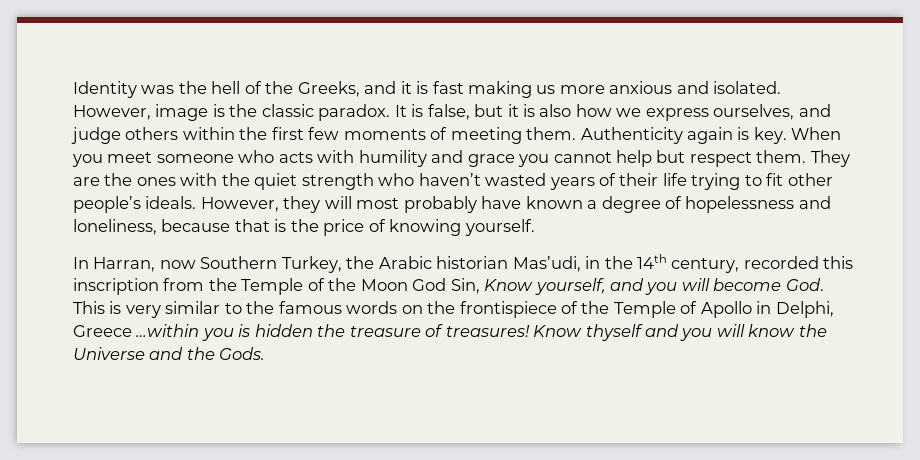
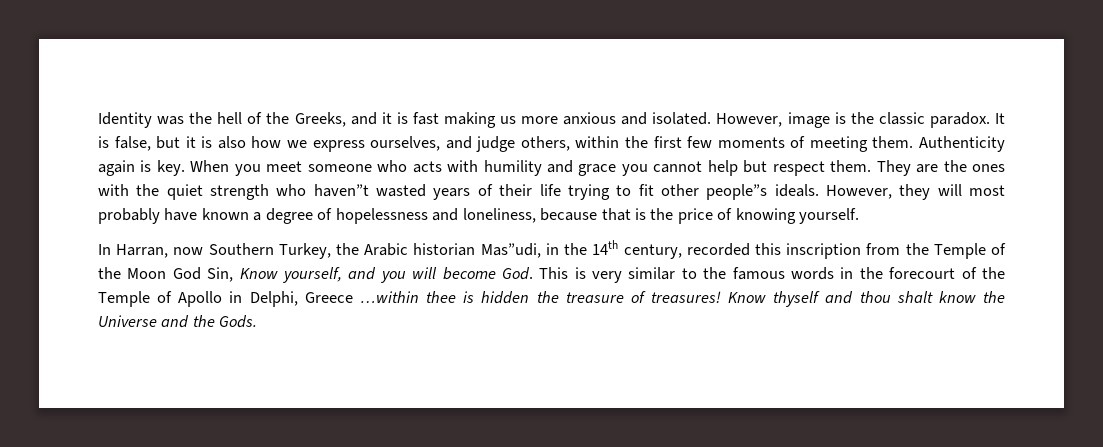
[125,127,179,140] others -> [520,136,570,151] others,
[418,173,481,186] haven’t -> [313,184,369,197] haven”t
[73,196,141,213] people’s -> [706,184,768,200] people”s
[512,256,581,272] Mas’udi, -> [480,243,541,258] Mas”udi,
[401,301,557,318] on the frontispiece -> [840,267,956,279] in the forecourt
[201,328,234,341] you -> [426,291,457,303] thee
[680,324,745,341] you will -> [859,291,933,303] thou shalt

